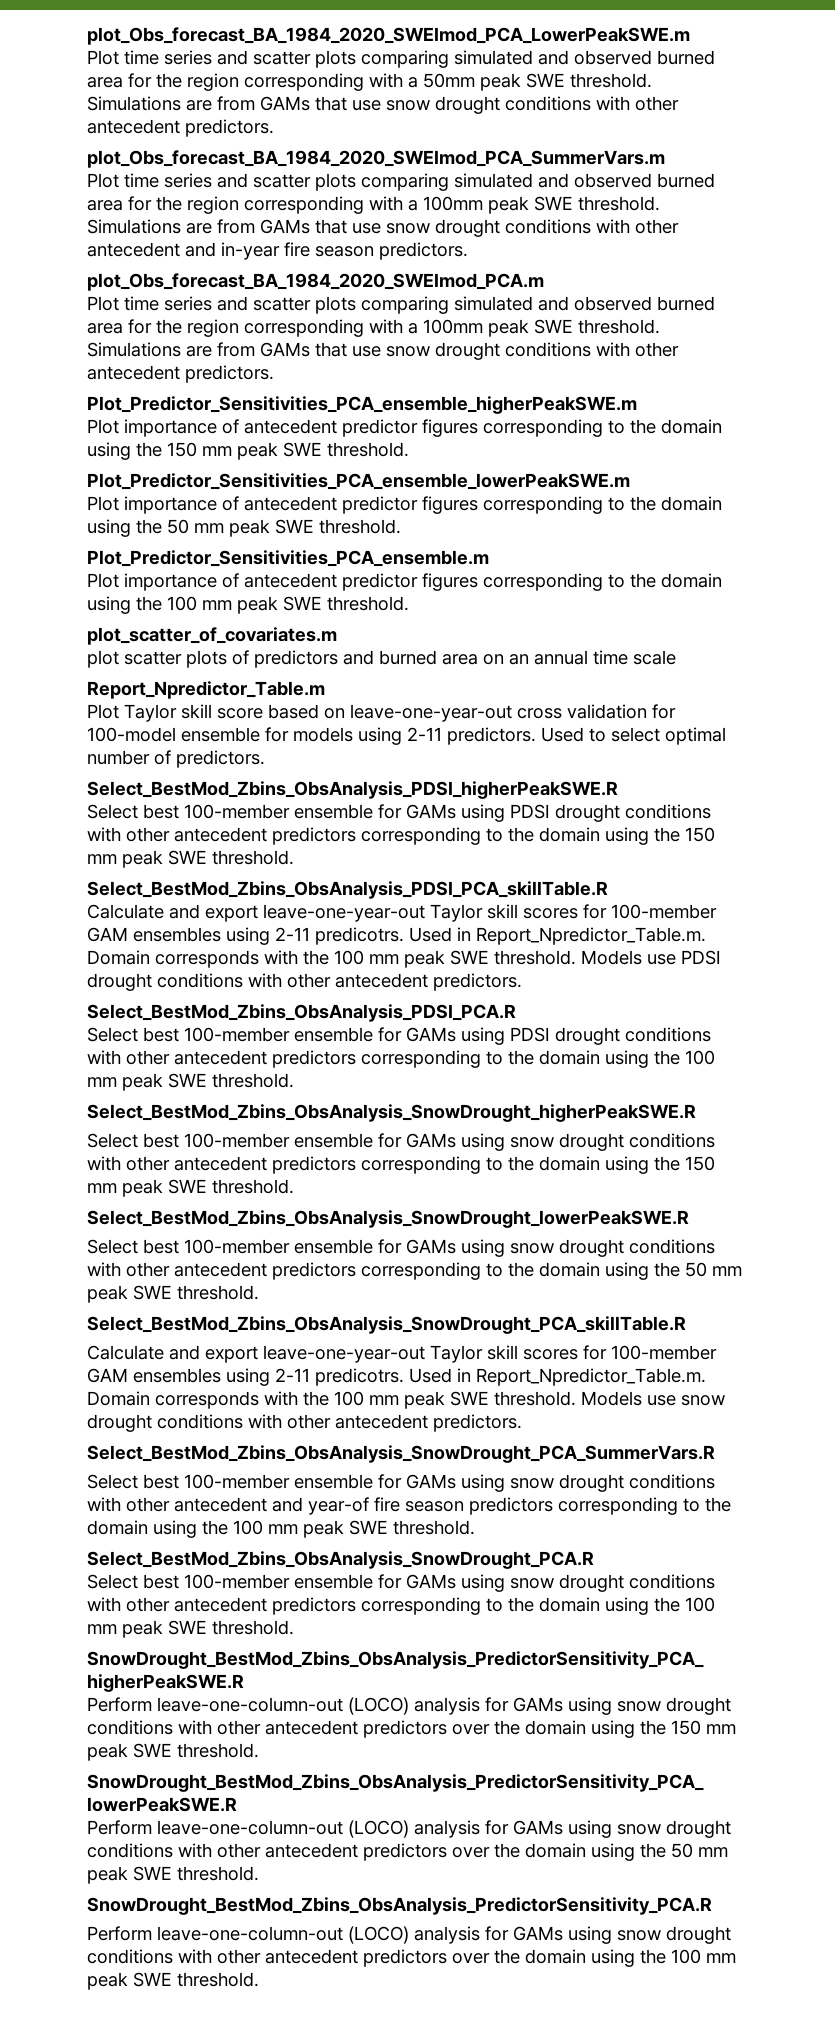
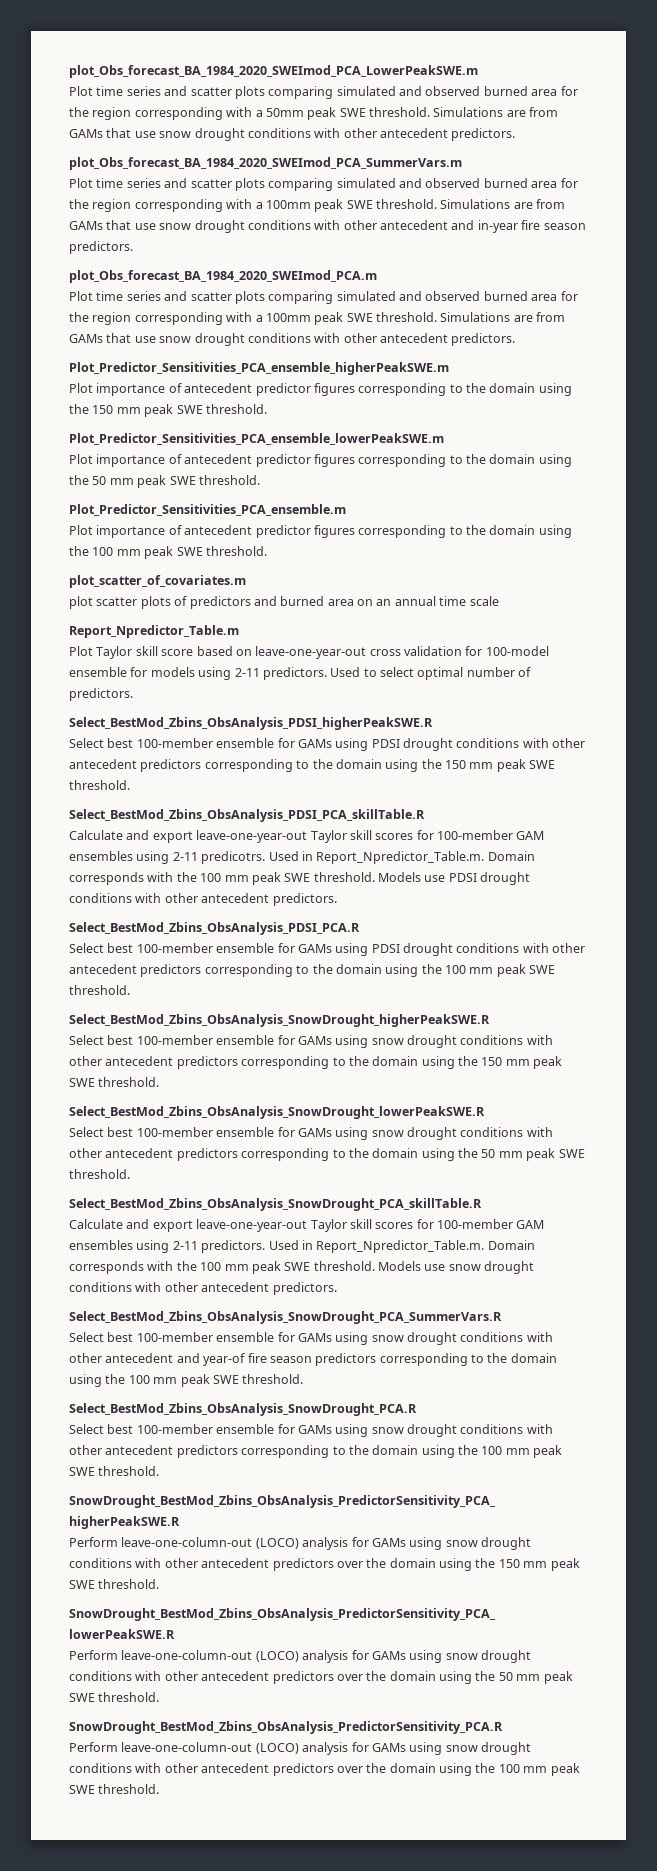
[315,1368,404,1386] predicotrs. -> [201,1240,266,1253] predictors.

